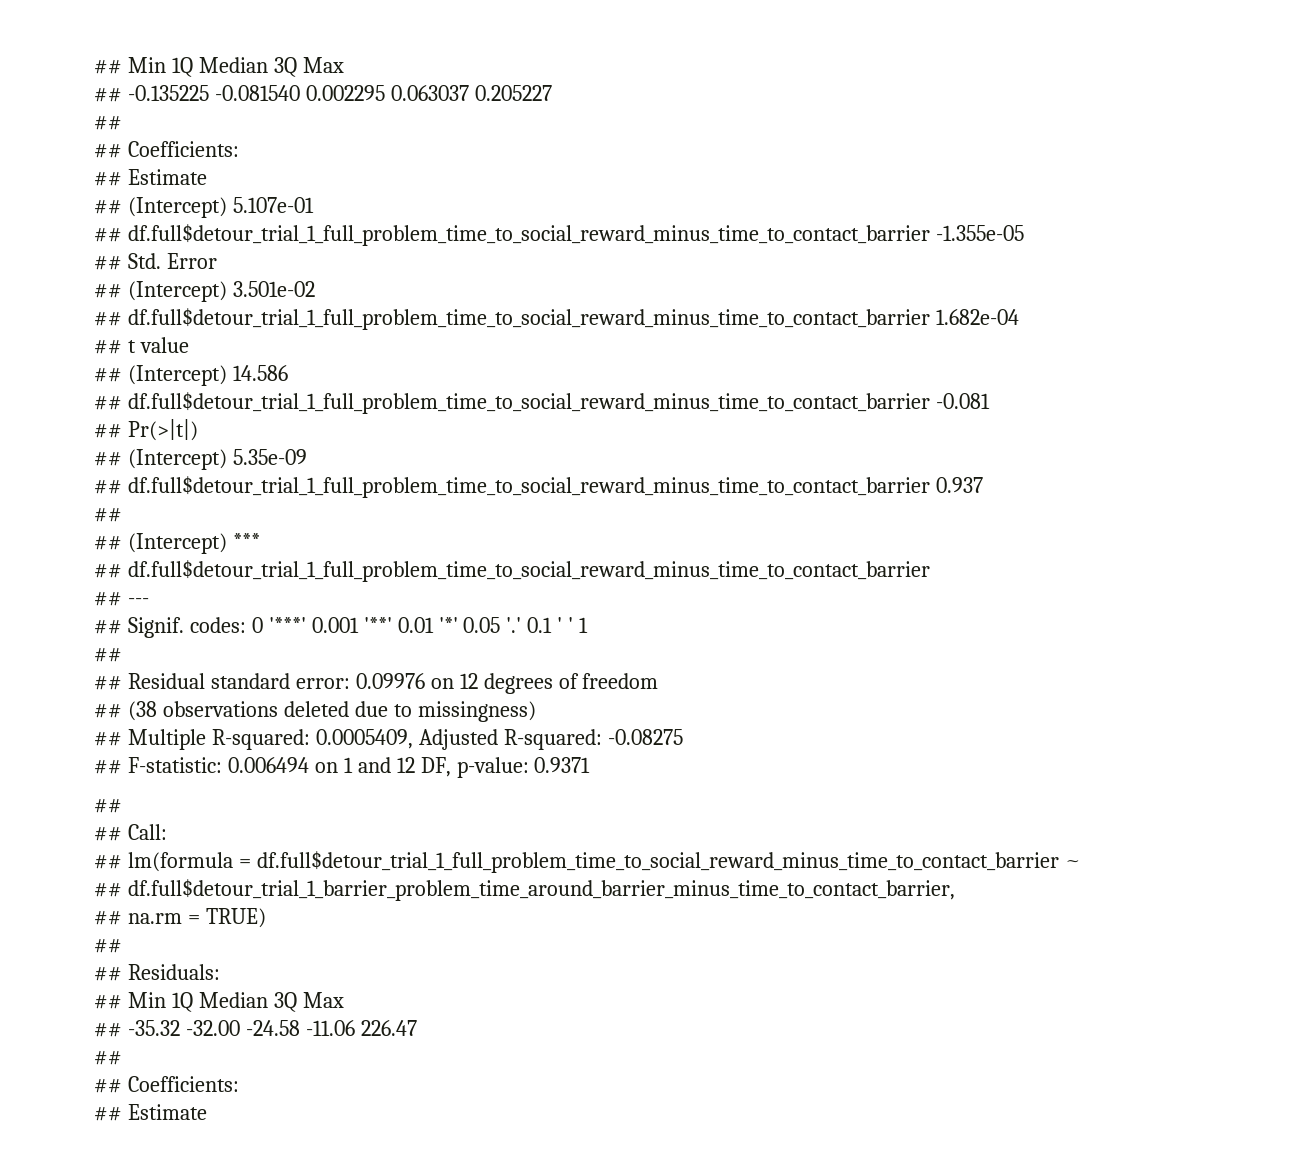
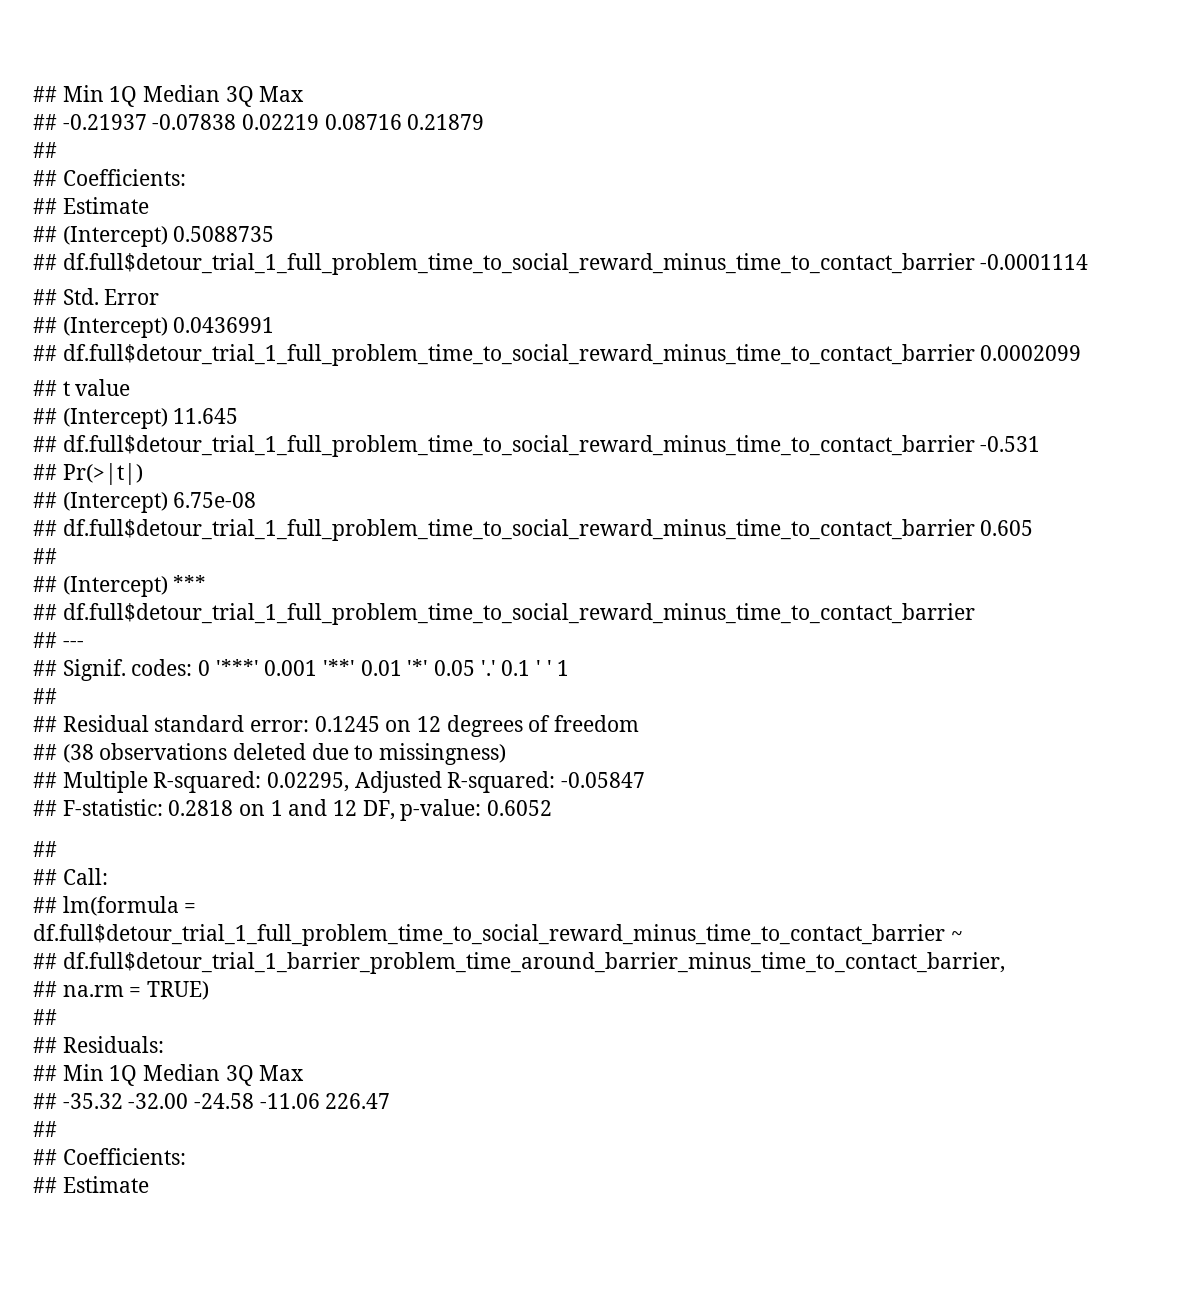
[94,57,344,77] [94,85,552,102] ## Min 1Q Median 3Q Max // ## -0.135225 -0.081540 0.002295 0.063037 0.205227 -> [33,85,305,107] [33,114,485,130] ## Min 1Q Median 3Q Max // ## -0.21937 -0.07838 0.02219 0.08716 0.21879
[232,197,314,213] [94,224,1024,246] 5.107e-01 // ## df.full$detour_trial_1_full_problem_time_to_social_reward_minus_time_to_contact_barrier -1.355e-05 -> [173,226,275,242] [33,253,1089,275] 0.5088735 // ## df.full$detour_trial_1_full_problem_time_to_social_reward_minus_time_to_contact_barrier -0.0001114
[232,281,315,297] [94,308,1019,330] 3.501e-02 // ## df.full$detour_trial_1_full_problem_time_to_social_reward_minus_time_to_contact_barrier 1.682e-04 -> [173,317,275,333] [33,344,1082,366] 0.0436991 // ## df.full$detour_trial_1_full_problem_time_to_social_reward_minus_time_to_contact_barrier 0.0002099
[232,365,288,381] [94,392,990,414] 14.586 // ## df.full$detour_trial_1_full_problem_time_to_social_reward_minus_time_to_contact_barrier -0.081 -> [173,408,239,424] [33,435,1041,457] 11.645 // ## df.full$detour_trial_1_full_problem_time_to_social_reward_minus_time_to_contact_barrier -0.531
[232,449,307,465] [94,476,983,498] 5.35e-09 // ## df.full$detour_trial_1_full_problem_time_to_social_reward_minus_time_to_contact_barrier 0.937 -> [173,492,257,508] [33,519,1034,541] 6.75e-08 // ## df.full$detour_trial_1_full_problem_time_to_social_reward_minus_time_to_contact_barrier 0.605
[355,673,425,689] 0.09976 -> [314,716,380,732] 0.1245
[315,729,413,749] 0.0005409, -> [267,772,350,792] 0.02295,
[607,729,683,745] -0.08275 -> [561,772,646,788] -0.05847
[227,757,309,773] 0.006494 -> [168,800,234,816] 0.2818
[534,757,591,773] 0.9371 -> [487,800,553,816] 0.6052

